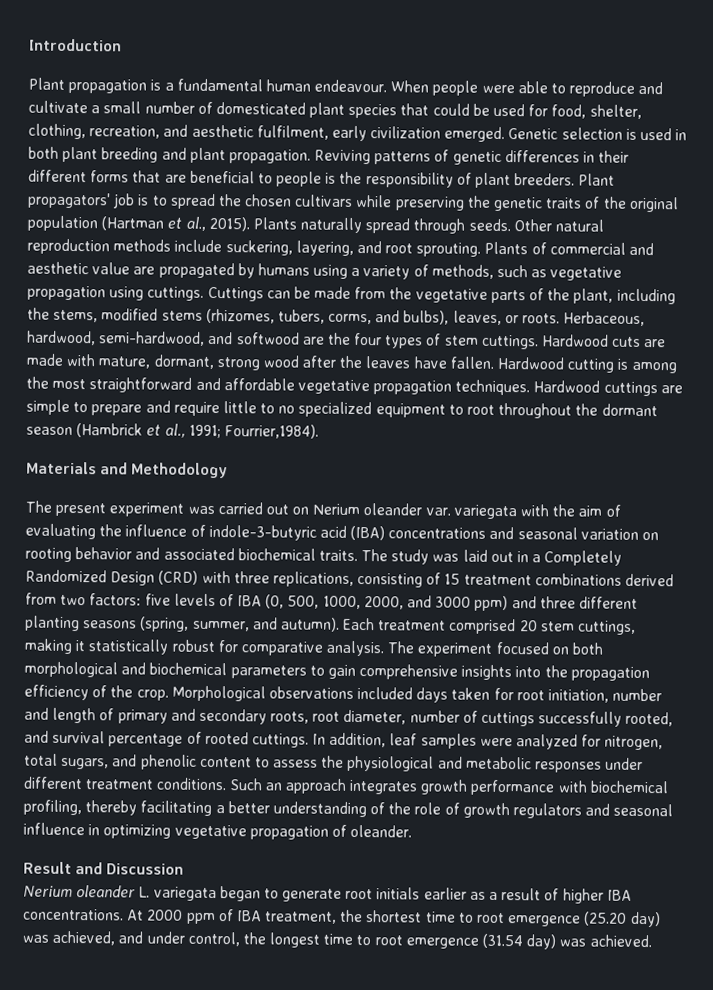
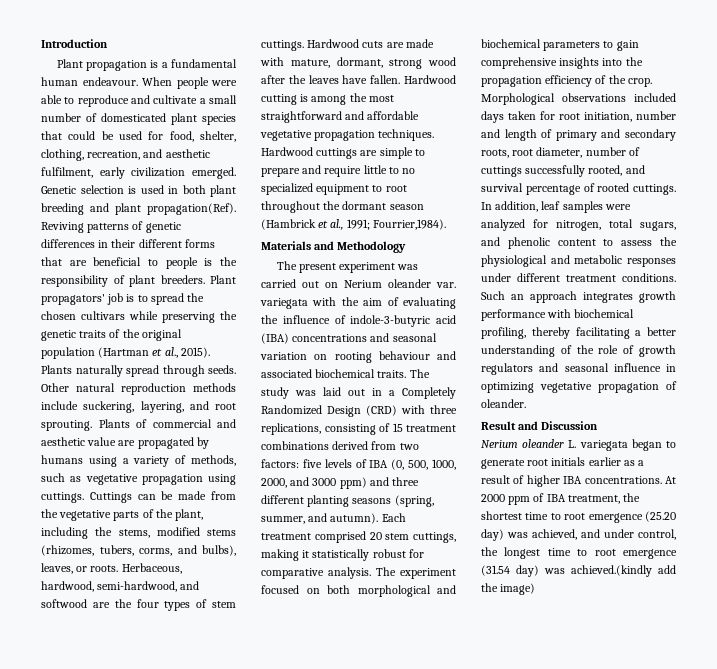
[228,149,311,164] propagation. -> [147,203,236,215] propagation(Ref).
[75,547,133,560] behavior -> [378,351,430,360] behaviour
[589,934,652,948] achieved. -> [571,565,676,577] [481,583,536,595] achieved.(kindly add the image)

